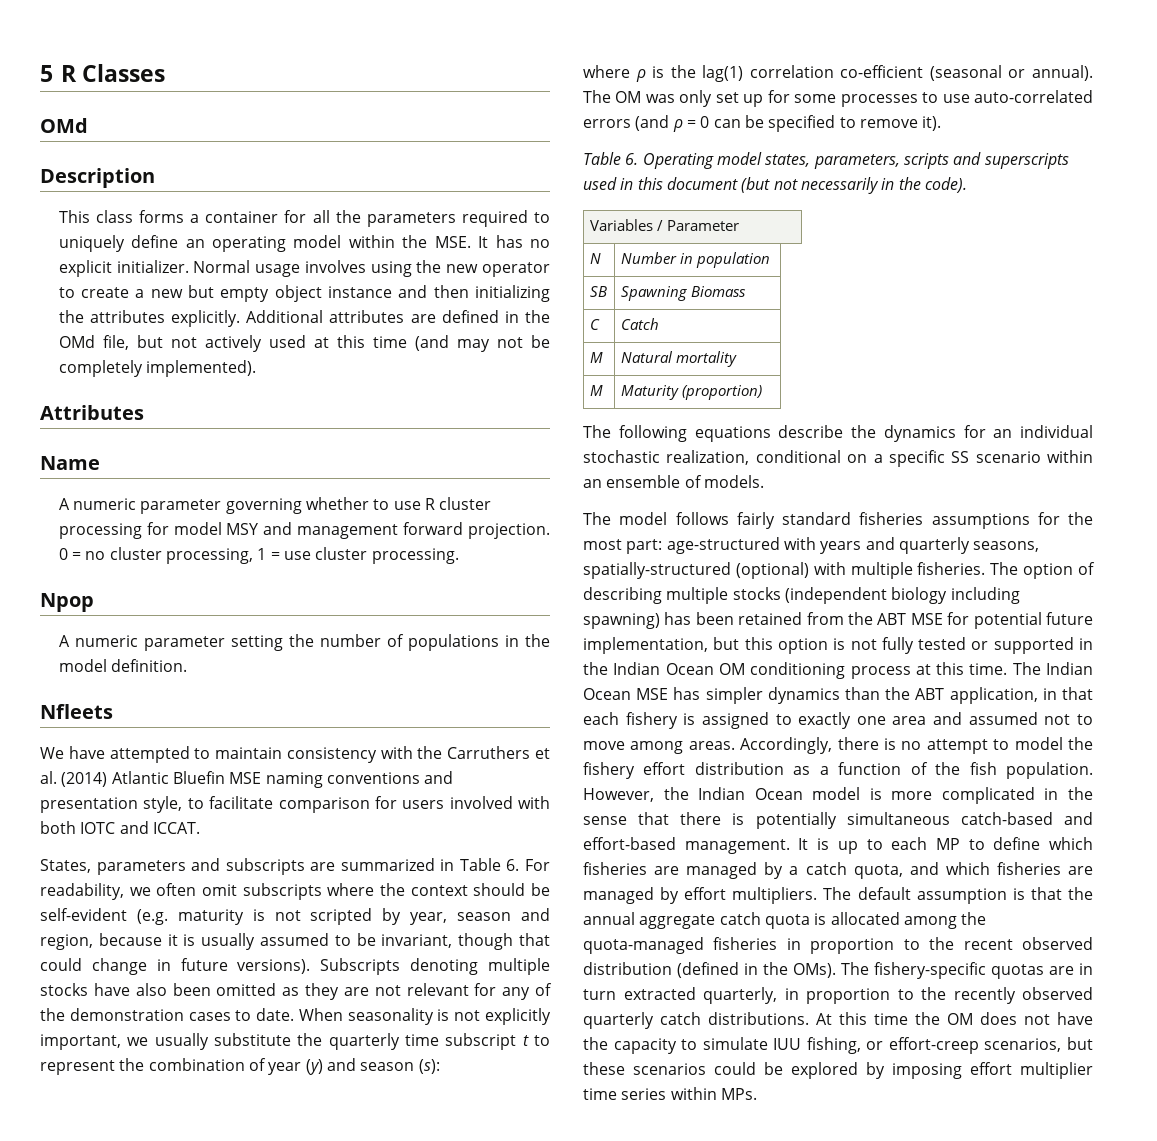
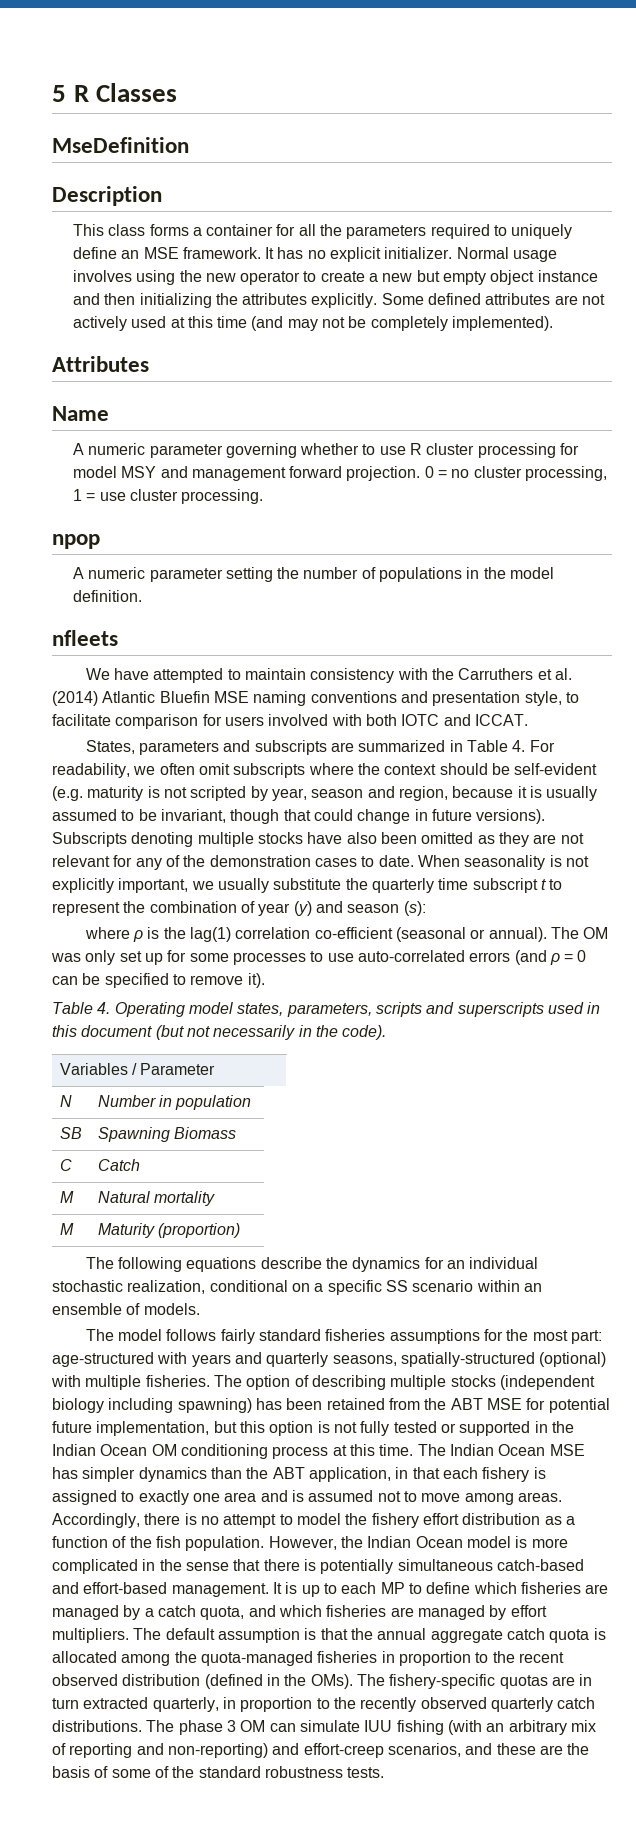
[40,118,88,133] OMd -> [52,137,189,153] MseDefinition
[212,235,471,252] operating model within the MSE. -> [143,247,261,259] MSE framework.
[246,310,551,323] [58,335,163,350] Additional attributes are defined in the OMd file, but -> [381,293,578,305] Some defined attributes are
[40,593,94,612] Npop -> [52,534,100,549] npop
[40,704,113,719] Nfleets -> [52,630,118,646] nfleets
[506,859,520,871] 6. -> [512,740,526,752] 4.
[625,153,639,165] 6. -> [97,1002,111,1014] 4.
(963, 718) none -> [291,1490,304,1502] is
[816,1012,1093,1025] [583,1037,1093,1054] [583,1062,1093,1079] [583,1087,757,1100] At this time the OM does not have the capacity to simulate IUU fishing, or effort-creep scenarios, but these scenarios could be explored by imposing effort multiplier time series within MPs. -> [146,1720,596,1735] [52,1743,590,1758] [52,1766,385,1778] The phase 3 OM can simulate IUU fishing (with an arbitrary mix of reporting and non-reporting) and effort-creep scenarios, and these are the basis of some of the standard robustness tests.

